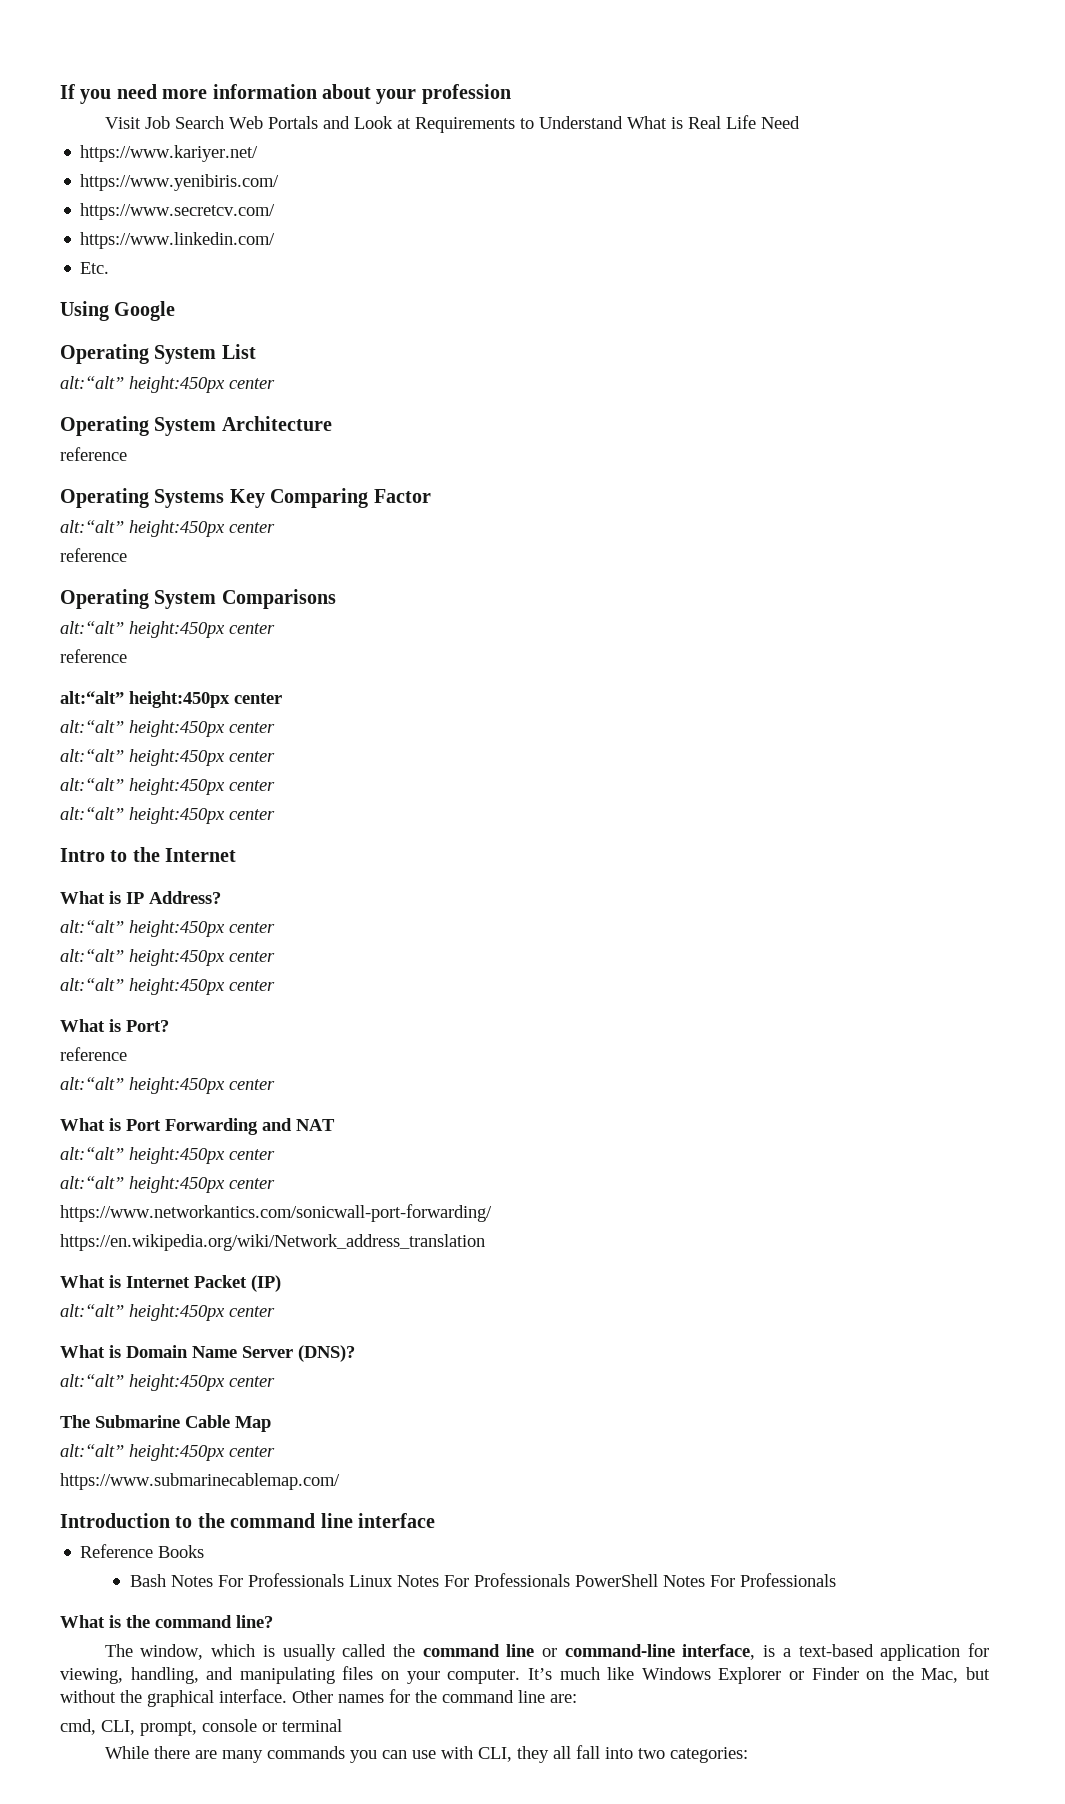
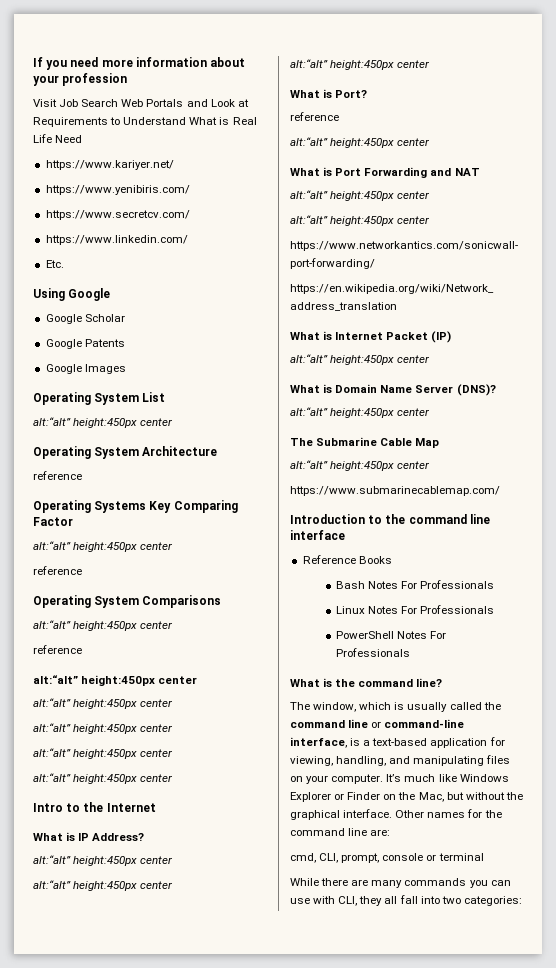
(176, 311) none -> [45,314,125,324] [45,339,125,349] [45,364,126,374] // Google Scholar // Google Patents // Google Images
(344, 1580) none -> (495, 584) //
(570, 1580) none -> (495, 609) //

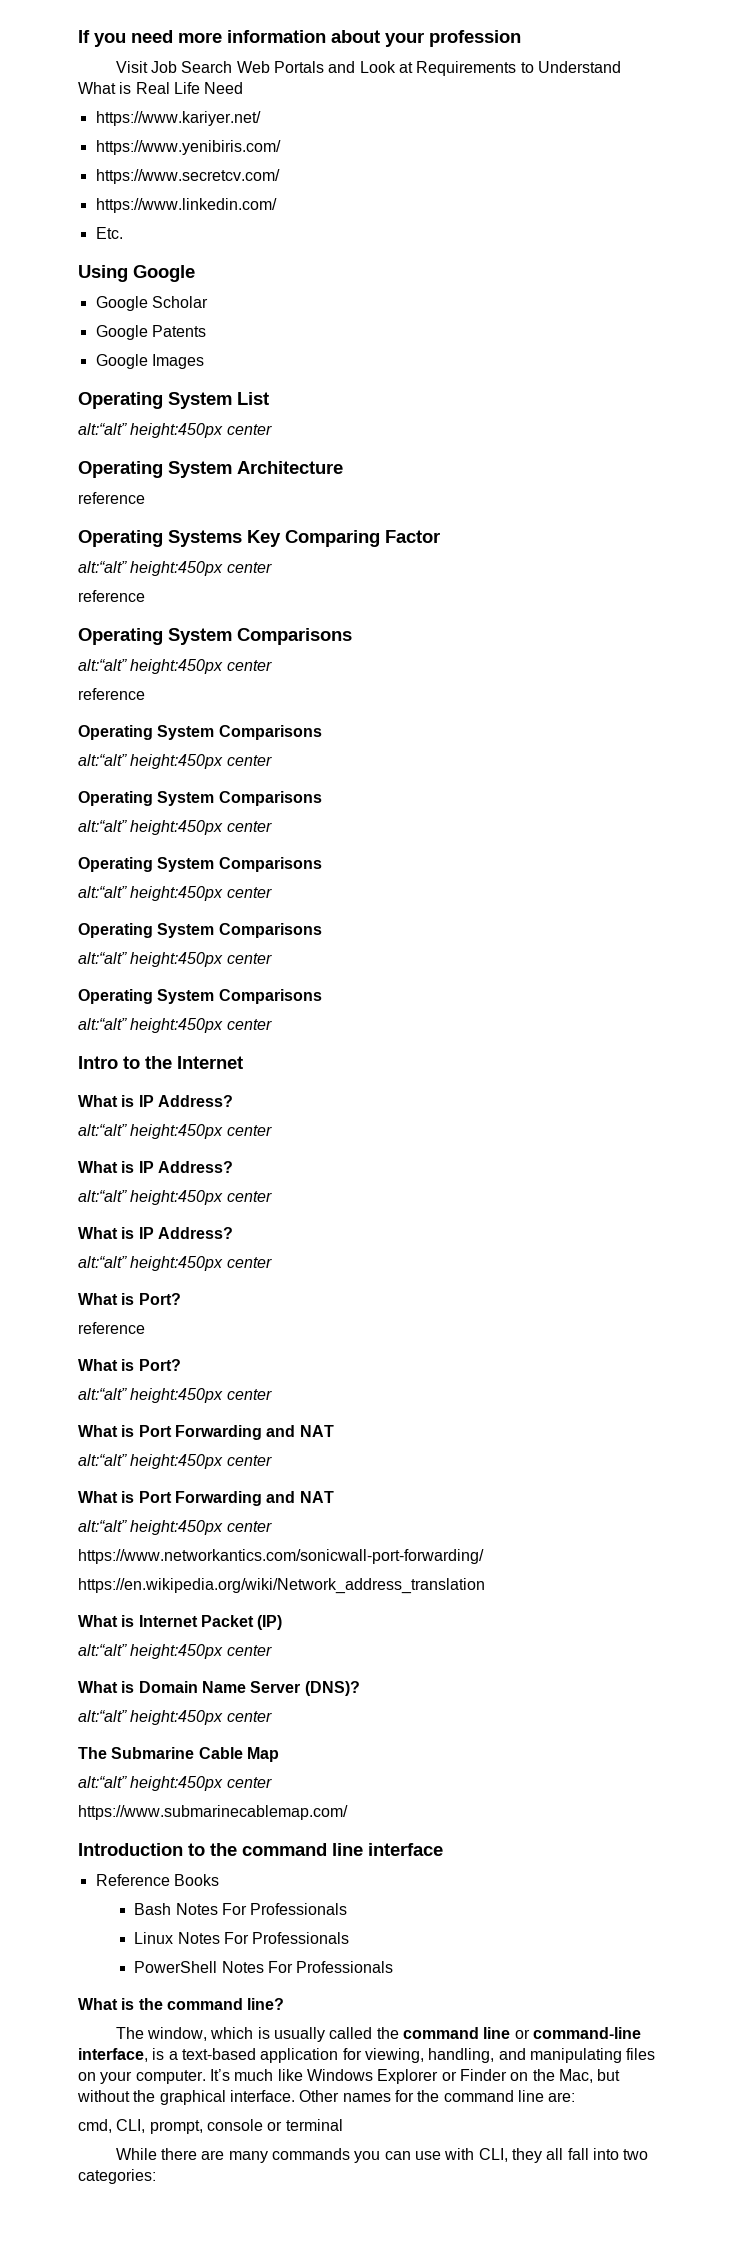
[33,675,198,686] [33,698,174,709] [33,723,174,734] [33,748,174,759] alt:“alt” height:450px center // alt:“alt” height:450px center // alt:“alt” height:450px center // alt:“alt” height:450px center -> [78,725,322,740] [78,754,272,769] [78,791,322,806] [78,820,272,835] [78,857,322,872] [78,886,272,901] [78,923,322,938] [78,952,272,967] [78,989,322,1004] Operating System Comparisons // alt:“alt” height:450px center // Operating System Comparisons // alt:“alt” height:450px center // Operating System Comparisons // alt:“alt” height:450px center // Operating System Comparisons // alt:“alt” height:450px center // Operating System Comparisons
[33,880,174,891] // alt:“alt” height:450px center -> [78,1161,233,1173] [78,1190,272,1205] [78,1227,233,1239] // What is IP Address? // alt:“alt” height:450px center // What is IP Address?
(339, 116) none -> [78,1359,181,1371] // What is Port?
(431, 195) none -> [78,1491,334,1506] // What is Port Forwarding and NAT

